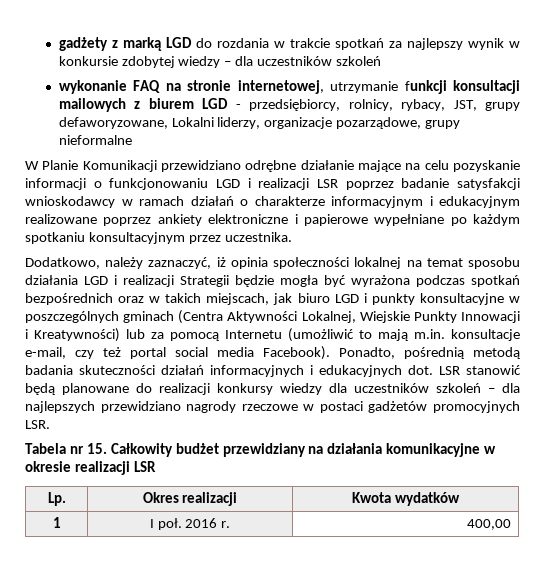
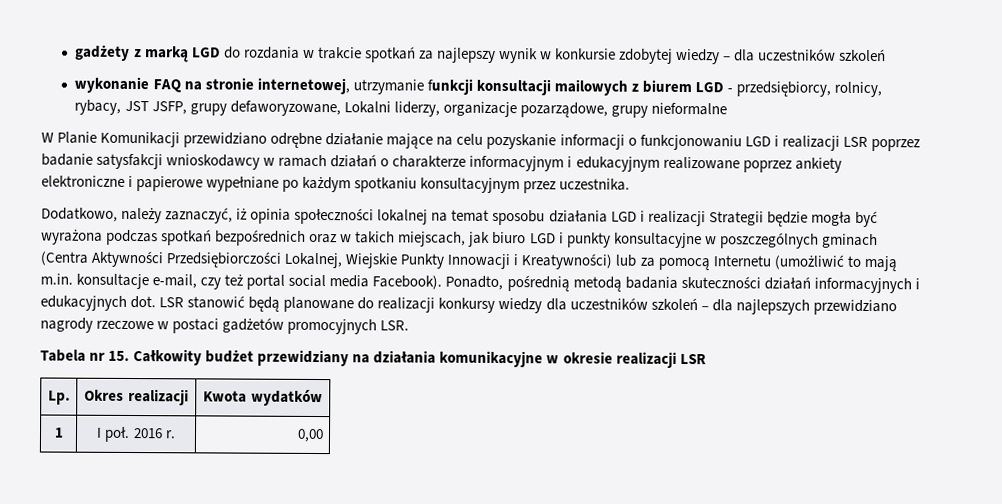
[453,100,477,111] JST, -> [124,100,187,115] JST JSFP,
(298, 317) none -> [166,251,282,268] Przedsiębiorczości
[467,519,512,530] 400,00 -> [297,428,325,443] 0,00

